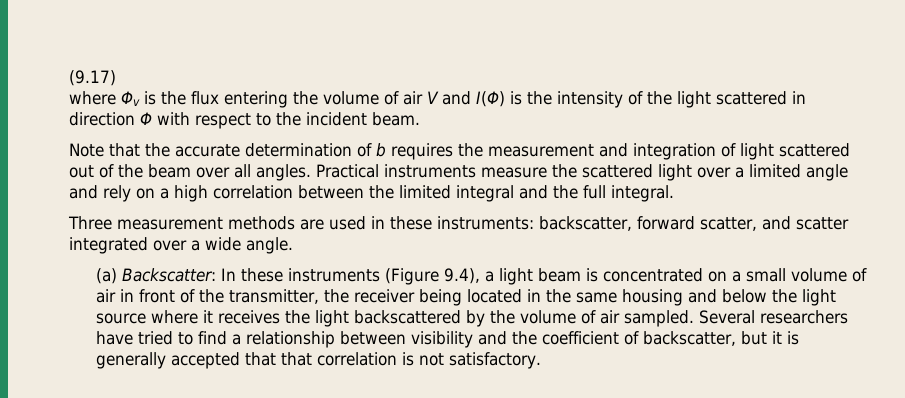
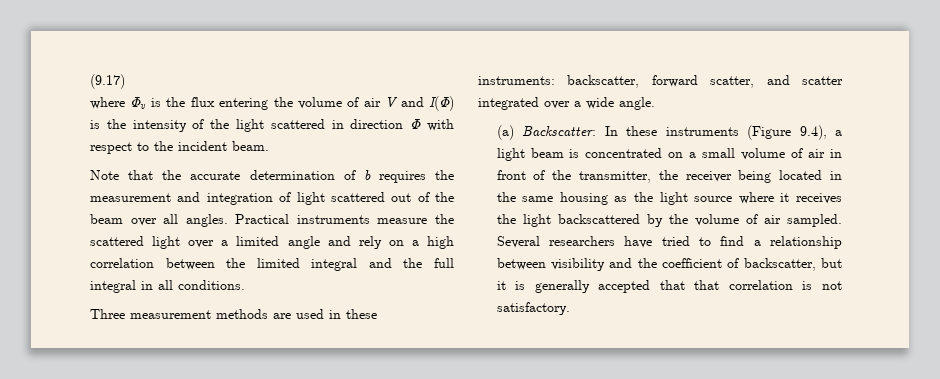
[611,185,674,202] integral. -> [90,280,245,293] integral in all conditions.
[688,289,768,303] and below -> [614,196,628,202] as

